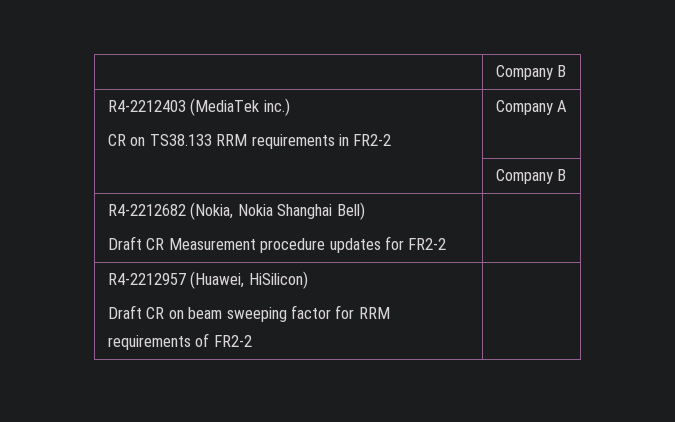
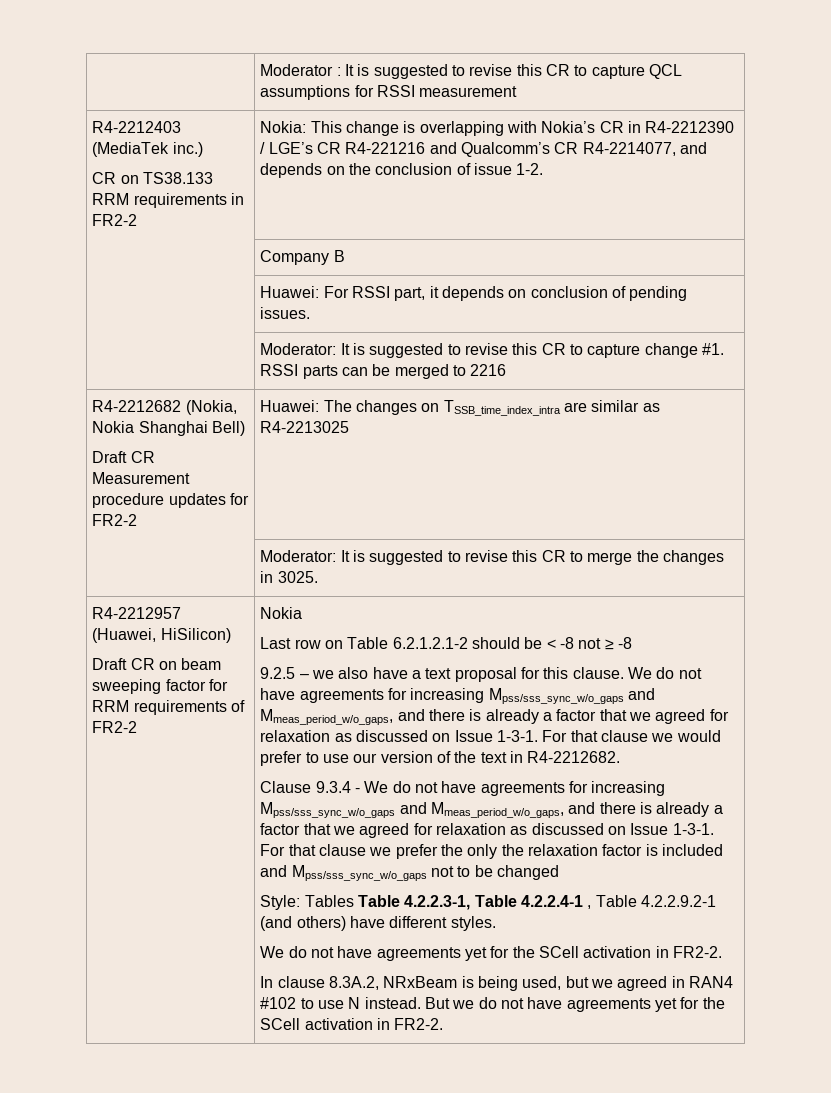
[495,65,567,80] | Company B -> [260,64,682,79] [260,85,518,100] | Moderator : It is suggested to revise this CR to capture QCL assumptions for RSSI measurement
[495,100,568,115] [495,169,567,184] Company A // | Company B -> [260,121,735,136] [260,142,708,157] [260,163,544,178] [260,250,345,265] [260,286,688,301] [260,307,311,319] [260,343,724,358] [260,364,507,379] Nokia: This change is overlapping with Nokia’s CR in R4-2212390 / LGE’s CR R4-221216 and Qualcomm’s CR R4-2214077, and depends on the conclusion of issue 1-2. // | Company B // | Huawei: For RSSI part, it depends on conclusion of pending issues. // | Moderator: It is suggested to revise this CR to capture change #1. RSSI parts can be merged to 2216
(447, 244) none -> [260,400,660,416] [260,421,350,433] [260,550,724,565] [260,571,318,583] Huawei: The changes on TSSB_time_index_intra are similar as R4-2213025 // | Moderator: It is suggested to revise this CR to merge the changes in 3025.
(252, 341) none -> [260,607,303,619] [260,637,632,650] [260,667,702,682] [260,688,656,704] [260,709,729,725] [260,730,721,742] [260,751,621,766] [260,781,666,796] [260,802,723,818] [260,823,714,838] [260,844,723,859] [260,865,560,881] [260,895,717,910] [260,916,496,931] [260,946,722,961] [260,976,733,991] [260,997,725,1012] [260,1018,444,1030] Nokia // Last row on Table 6.2.1.2.1-2 should be < -8 not ≥ -8 // 9.2.5 – we also have a text proposal for this clause. We do not have agreements for increasing Mpss/sss_sync_w/o_gaps and Mmeas_period_w/o_gaps, and there is already a factor that we agreed for relaxation as discussed on Issue 1-3-1. For that clause we would prefer to use our version of the text in R4-2212682. // Clause 9.3.4 - We do not have agreements for increasing Mpss/sss_sync_w/o_gaps and Mmeas_period_w/o_gaps, and there is already a factor that we agreed for relaxation as discussed on Issue 1-3-1. For that clause we prefer the only the relaxation factor is included and Mpss/sss_sync_w/o_gaps not to be changed // Style: Tables Table 4.2.2.3-1, Table 4.2.2.4-1 , Table 4.2.2.9.2-1 (and others) have different styles. // We do not have agreements yet for the SCell activation in FR2-2. // In clause 8.3A.2, NRxBeam is being used, but we agreed in RAN4 #102 to use N instead. But we do not have agreements yet for the SCell activation in FR2-2.

